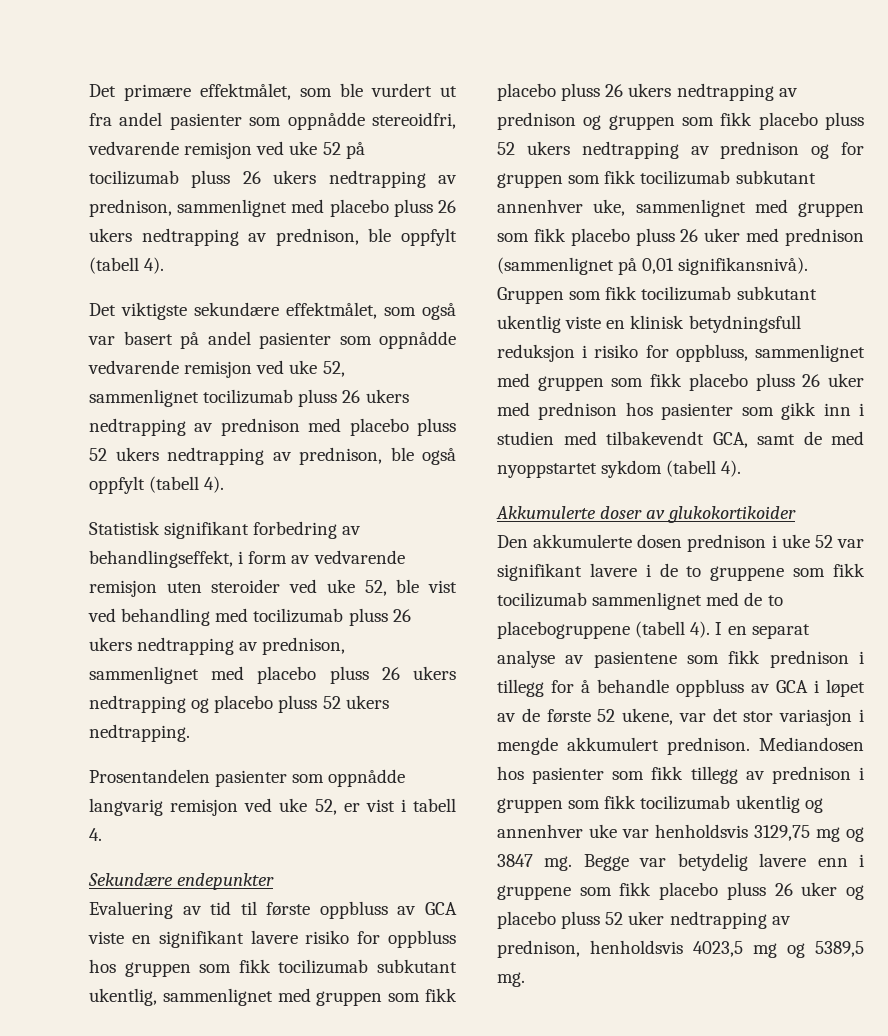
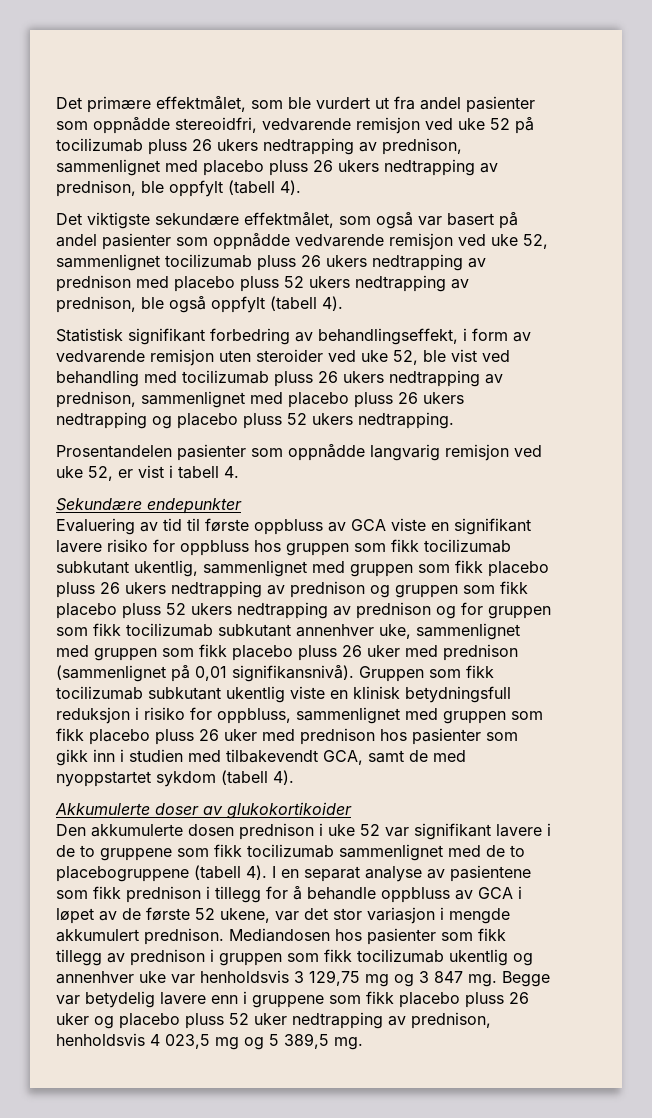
[754,825,864,842] [497,854,533,867] 3129,75 mg og 3847 -> [294,970,463,987] 3 129,75 mg og 3 847
[693,941,864,958] 4023,5 mg og 5389,5 -> [150,1033,329,1050] 4 023,5 mg og 5 389,5

